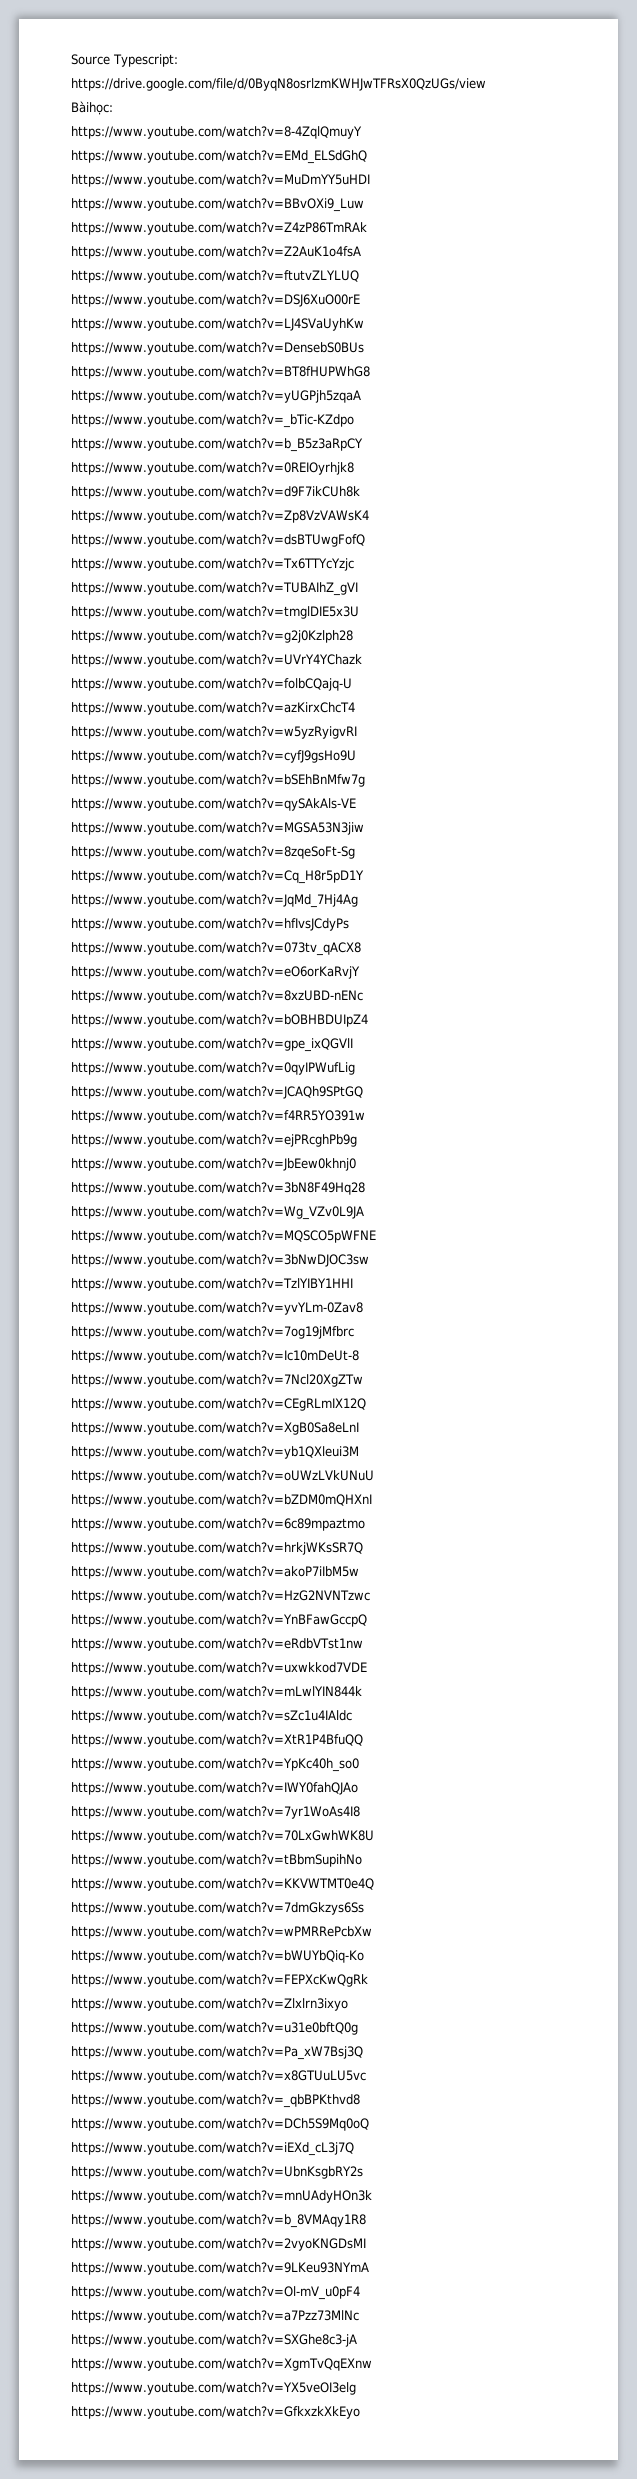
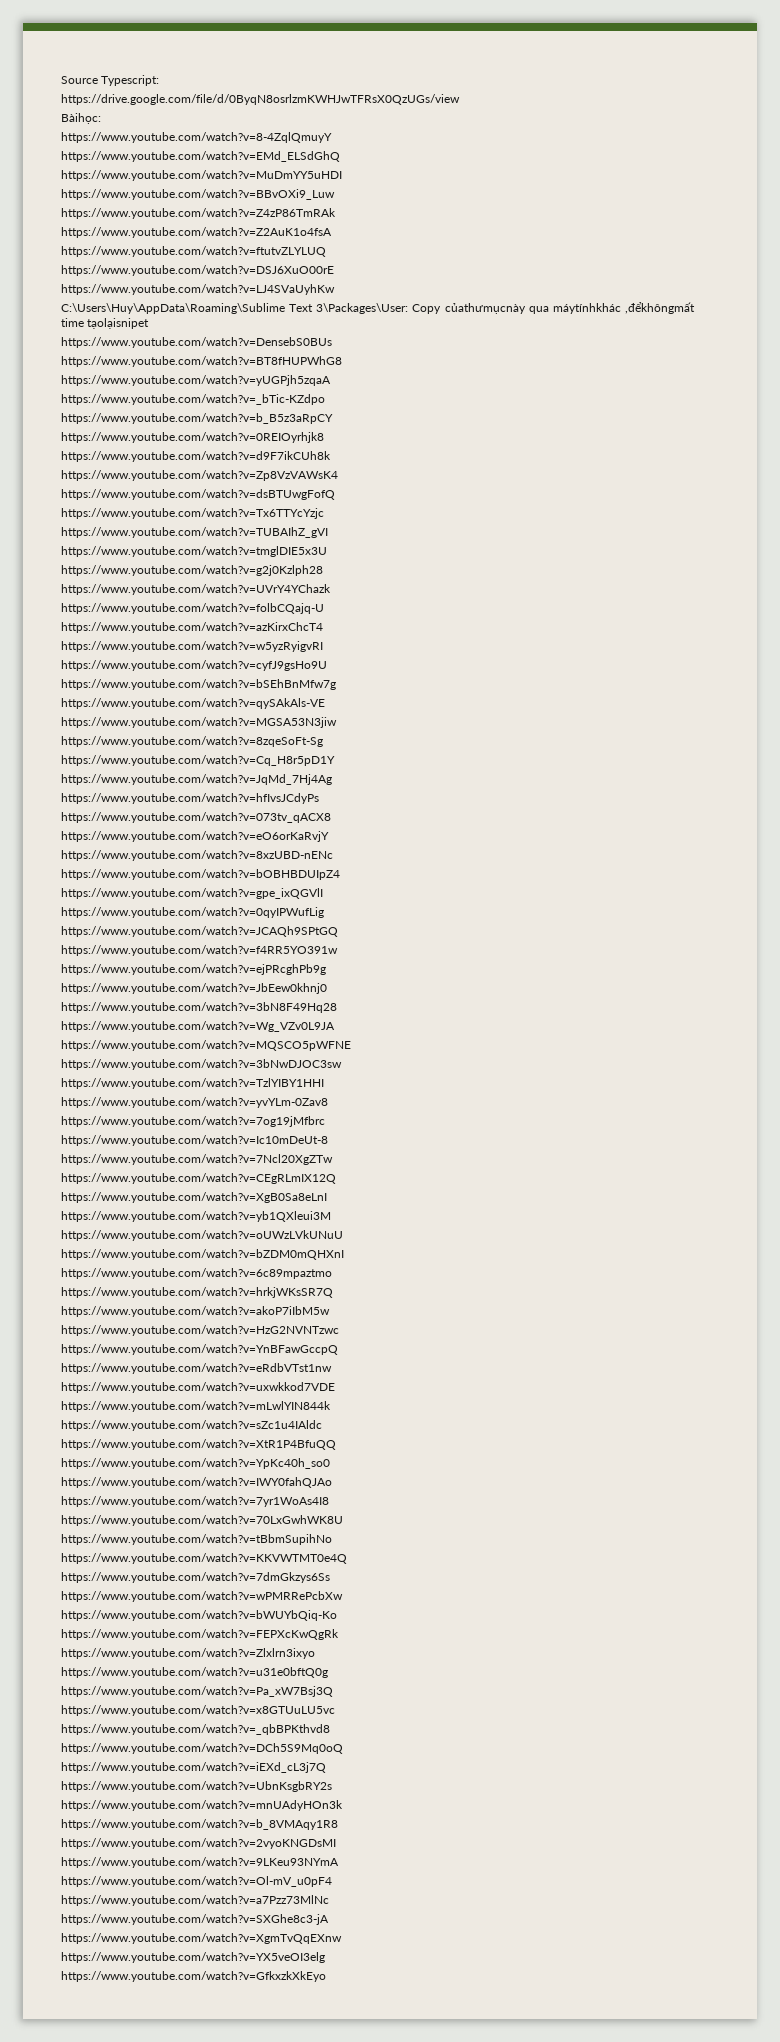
(364, 324) none -> [61,302,695,314] [61,318,150,329] // C:\Users\Huy\AppData\Roaming\Sublime Text 3\Packages\User: Copy củathưmụcnày qua máytínhkhác ,đểkhôngmất time tạolạisnipet

